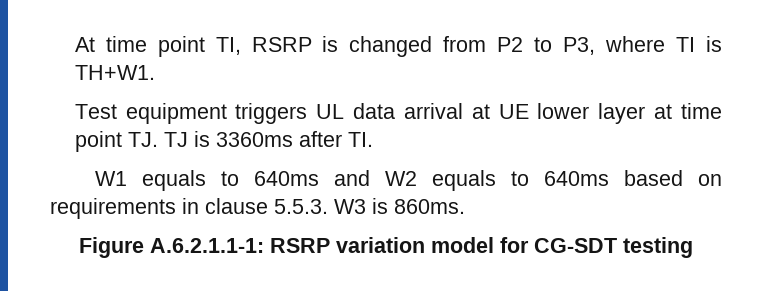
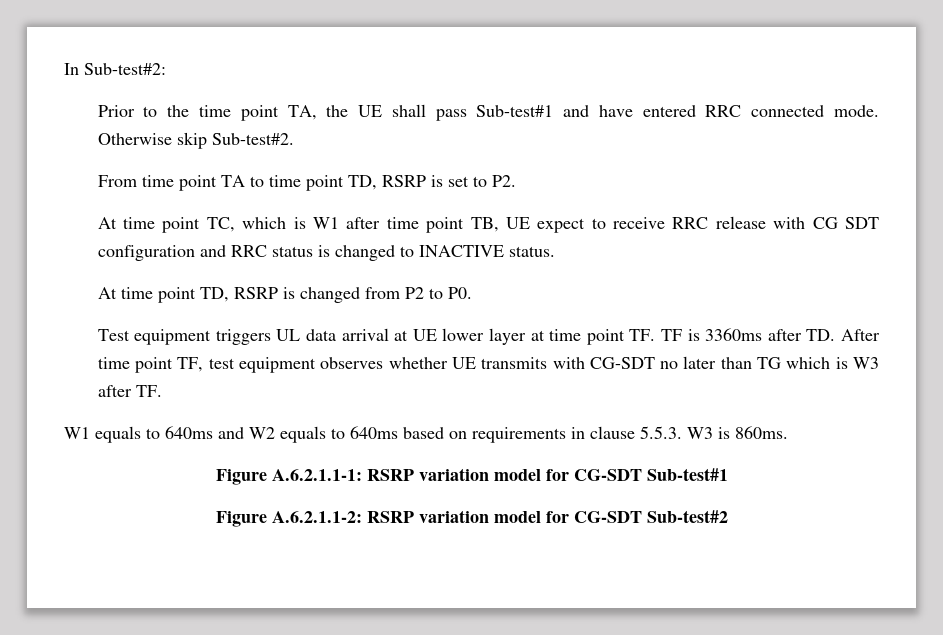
[74,36,241,57] At time point TI, -> [64,63,166,75] [97,104,880,121] [97,132,294,149] [97,175,516,191] [97,216,879,233] [97,245,555,261] [97,287,229,303] In Sub-test#2: // Prior to the time point TA, the UE shall pass Sub-test#1 and have entered RRC connected mode. Otherwise skip Sub-test#2. // From time point TA to time point TD, RSRP is set to P2. // At time point TC, which is W1 after time point TB, UE expect to receive RRC release with CG SDT configuration and RRC status is changed to INACTIVE status. // At time point TD,
[563,36,723,55] [74,65,155,80] P3, where TI is TH+W1. -> [447,287,472,299] P0.
[127,132,188,147] TJ. TJ -> [629,329,683,341] TF. TF
[347,132,373,147] TI. -> [806,329,880,341] [97,356,880,373] [97,385,162,397] TD. After time point TF, test equipment observes whether UE transmits with CG-SDT no later than TG which is W3 after TF.
[623,237,693,258] testing -> [646,468,728,481] [215,510,728,527] Sub-test#1 // Figure A.6.2.1.1-2: RSRP variation model for CG-SDT Sub-test#2

